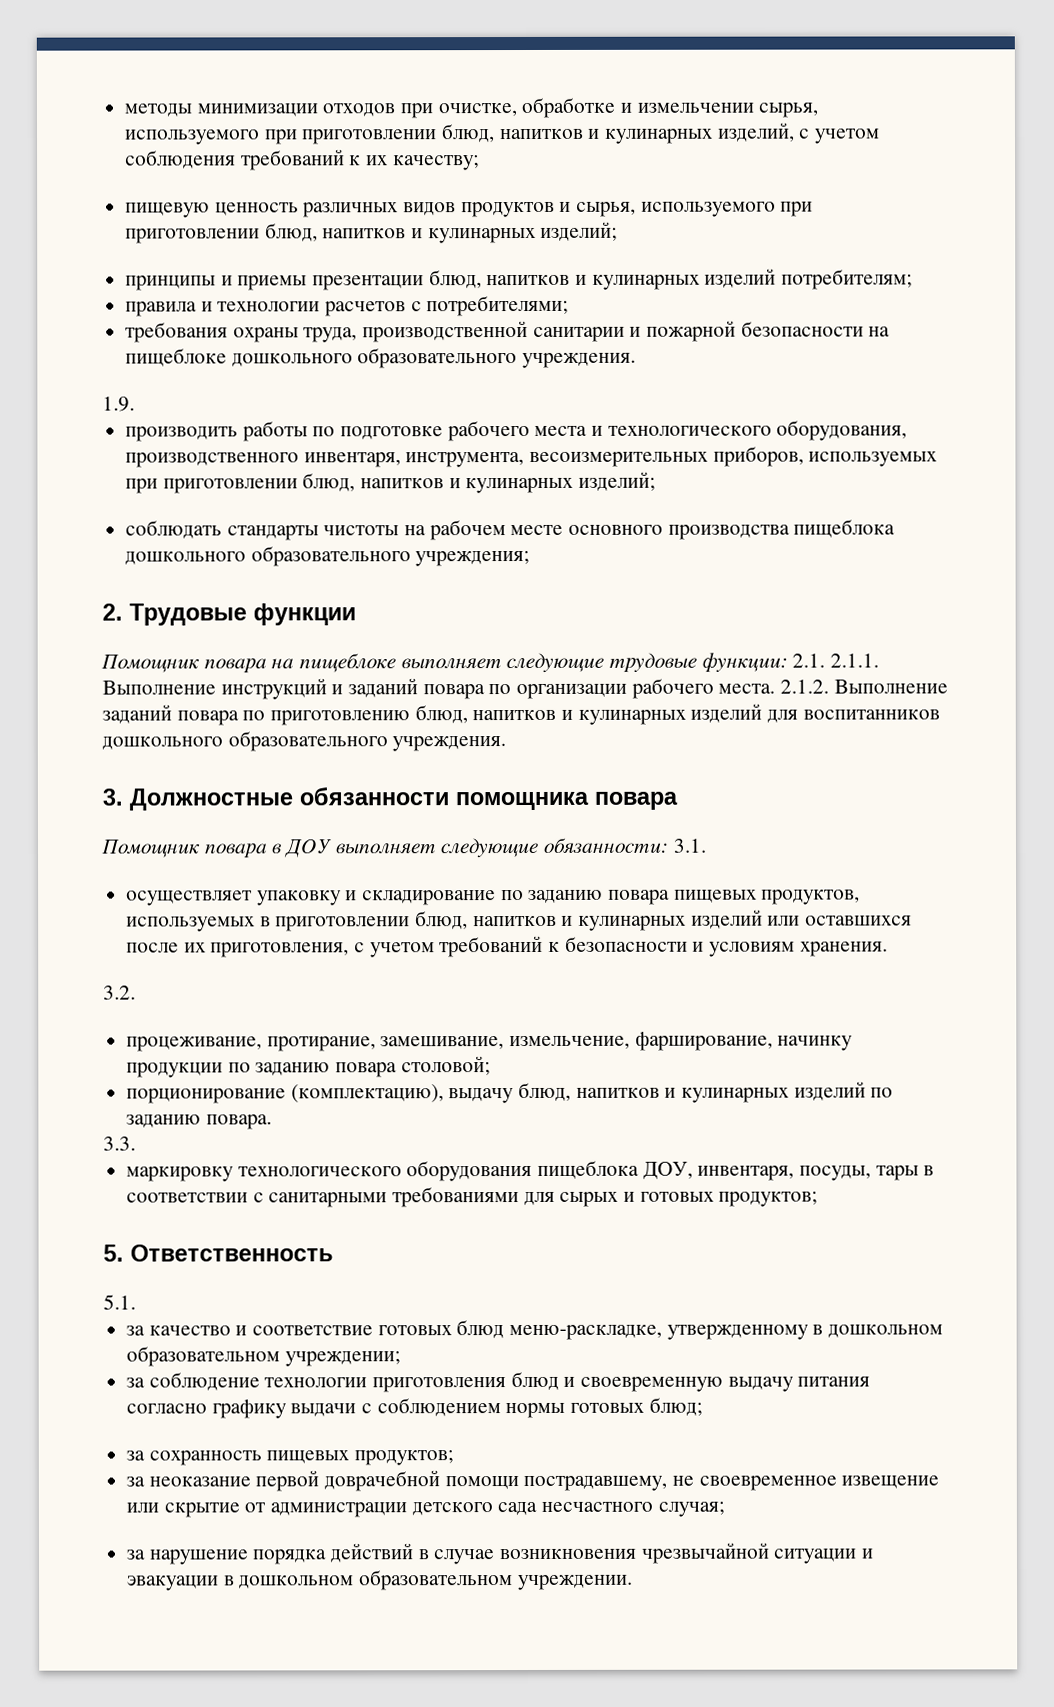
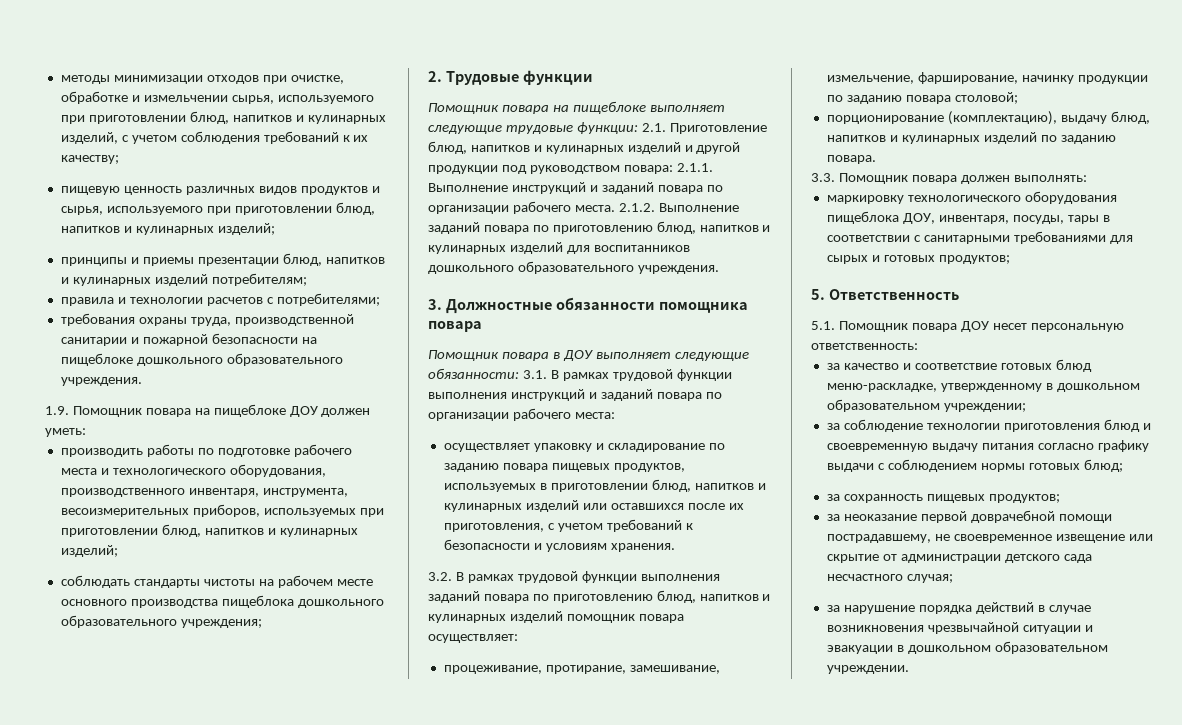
(135, 404) none -> [72,404,371,417] [45,428,86,437] Помощник повара на пищеблоке ДОУ должен уметь:
(826, 660) none -> [669,123,767,134] [428,141,741,154] [428,165,673,174] Приготовление блюд, напитков и кулинарных изделий и другой продукции под руководством повара:
(706, 845) none -> [550,369,732,381] [428,389,722,401] [428,408,615,421] В рамках трудовой функции выполнения инструкций и заданий повара по организации рабочего места:
(136, 992) none -> [455,571,720,583] [428,590,771,603] [428,611,684,623] [428,634,518,643] В рамках трудовой функции выполнения заданий повара по приготовлению блюд, напитков и кулинарных изделий помощник повара осуществляет:
(136, 1143) none -> [838,173,1087,184] Помощник повара должен выполнять:
(136, 1302) none -> [838,321,1124,332] [811,343,918,350] Помощник повара ДОУ несет персональную ответственность:

